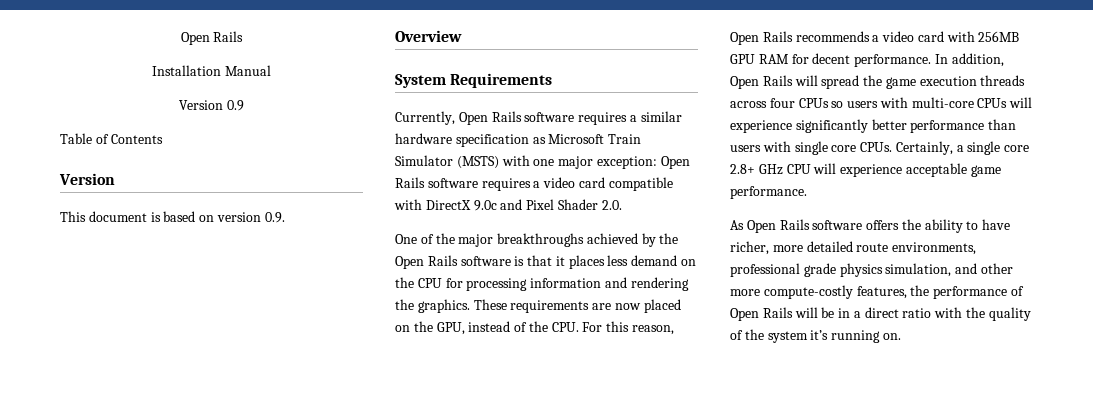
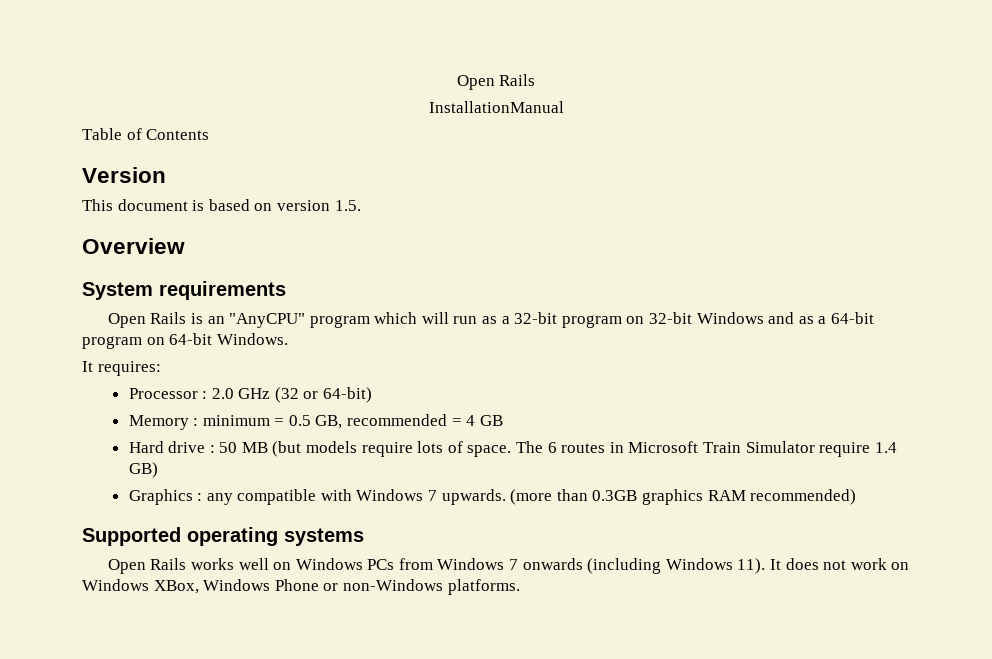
[152,65,271,76] [179,100,244,111] Installation Manual // Version 0.9 -> [428,101,564,113] InstallationManual
[264,212,285,223] 0.9. -> [334,200,361,211] 1.5.
[450,73,553,88] [395,111,682,125] [395,133,642,147] [395,155,690,169] [395,177,673,191] [394,199,622,211] [395,233,679,247] [395,255,697,269] [395,277,689,291] [395,299,681,313] [395,321,675,335] [730,31,1020,45] [730,53,1004,67] [730,75,1026,89] [730,97,1033,108] [730,119,1017,133] [730,141,1030,155] [730,163,1001,177] [730,186,807,199] [730,219,1011,233] [730,241,977,255] [730,263,1013,277] [730,285,1024,299] [730,307,1031,321] [730,329,901,343] Requirements // Currently, Open Rails software requires a similar hardware specification as Microsoft Train Simulator (MSTS) with one major exception: Open Rails software requires a video card compatible with DirectX 9.0c and Pixel Shader 2.0. // One of the major breakthroughs achieved by the Open Rails software is that it places less demand on the CPU for processing information and rendering the graphics. These requirements are now placed on the GPU, instead of the CPU. For this reason, Open Rails recommends a video card with 256MB GPU RAM for decent performance. In addition, Open Rails will spread the game execution threads across four CPUs so users with multi-core CPUs will experience significantly better performance than users with single core CPUs. Certainly, a single core 2.8+ GHz CPU will experience acceptable game performance. // As Open Rails software offers the ability to have richer, more detailed route environments, professional grade physics simulation, and other more compute-costly features, the performance of Open Rails will be in a direct ratio with the quality of the system it’s running on. -> [159,281,286,300] [107,312,874,328] [82,333,288,349] [82,361,161,376] [128,387,373,403] [128,414,503,430] [128,441,897,457] [128,462,158,478] [128,489,857,505] [82,527,364,546] [107,558,910,574] [82,579,520,595] requirements // Open Rails is an "AnyCPU" program which will run as a 32-bit program on 32-bit Windows and as a 64-bit program on 64-bit Windows. // It requires: // Processor : 2.0 GHz (32 or 64-bit) // Memory : minimum = 0.5 GB, recommended = 4 GB // Hard drive : 50 MB (but models require lots of space. The 6 routes in Microsoft Train Simulator require 1.4 GB) // Graphics : any compatible with Windows 7 upwards. (more than 0.3GB graphics RAM recommended) // Supported operating systems // Open Rails works well on Windows PCs from Windows 7 onwards (including Windows 11). It does not work on Windows XBox, Windows Phone or non-Windows platforms.

